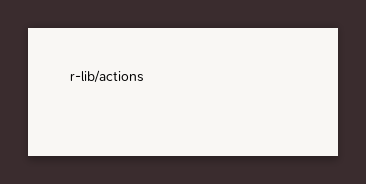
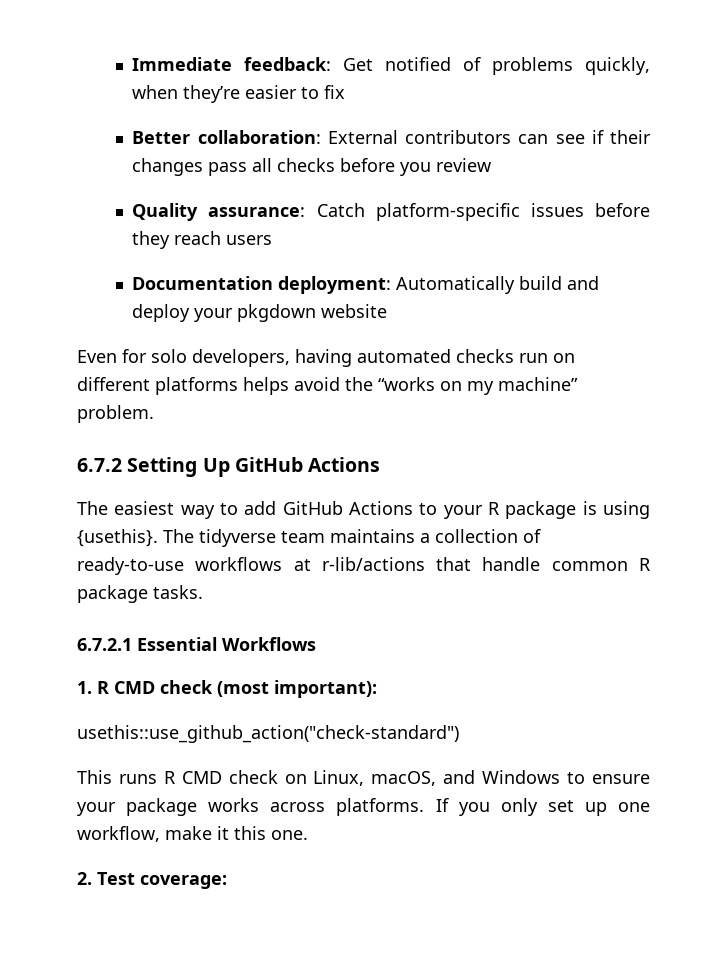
[70,70,144,83] r-lib/actions -> [132,57,650,75] [132,85,346,103] [132,130,651,144] [132,158,492,176] [132,203,650,221] [132,231,273,249] [132,276,600,294] [132,304,388,322] [77,349,575,367] [77,377,578,395] [77,405,154,423] [77,457,381,477] [77,501,650,519] [77,529,541,547] [77,557,650,575] [77,585,203,603] [77,637,316,651] [77,680,377,698] [77,725,459,743] [77,770,651,786] [77,798,651,816] [77,826,308,842] [77,872,227,889] Immediate feedback: Get notified of problems quickly, when they’re easier to fix // Better collaboration: External contributors can see if their changes pass all checks before you review // Quality assurance: Catch platform-specific issues before they reach users // Documentation deployment: Automatically build and deploy your pkgdown website // Even for solo developers, having automated checks run on different platforms helps avoid the “works on my machine” problem. // 6.7.2 Setting Up GitHub Actions // The easiest way to add GitHub Actions to your R package is using {usethis}. The tidyverse team maintains a collection of ready-to-use workflows at r-lib/actions that handle common R package tasks. // 6.7.2.1 Essential Workflows // 1. R CMD check (most important): // usethis::use_github_action("check-standard") // This runs R CMD check on Linux, macOS, and Windows to ensure your package works across platforms. If you only set up one workflow, make it this one. // 2. Test coverage:

